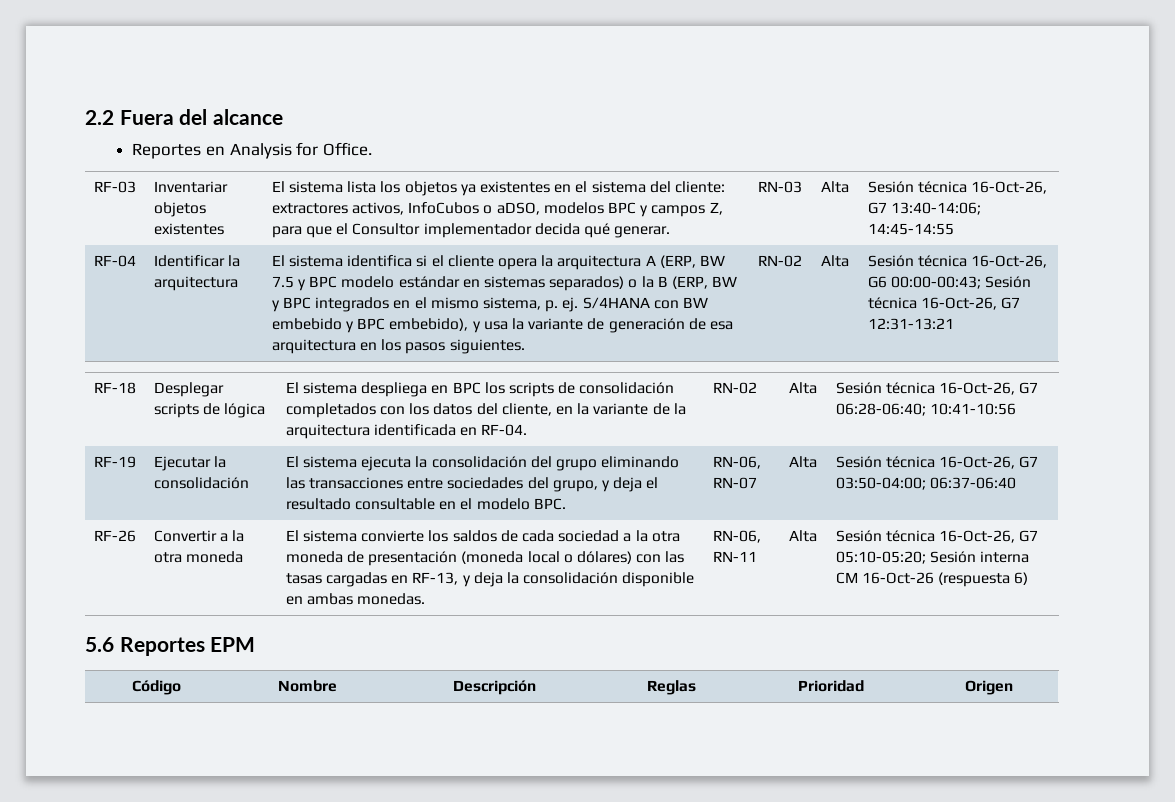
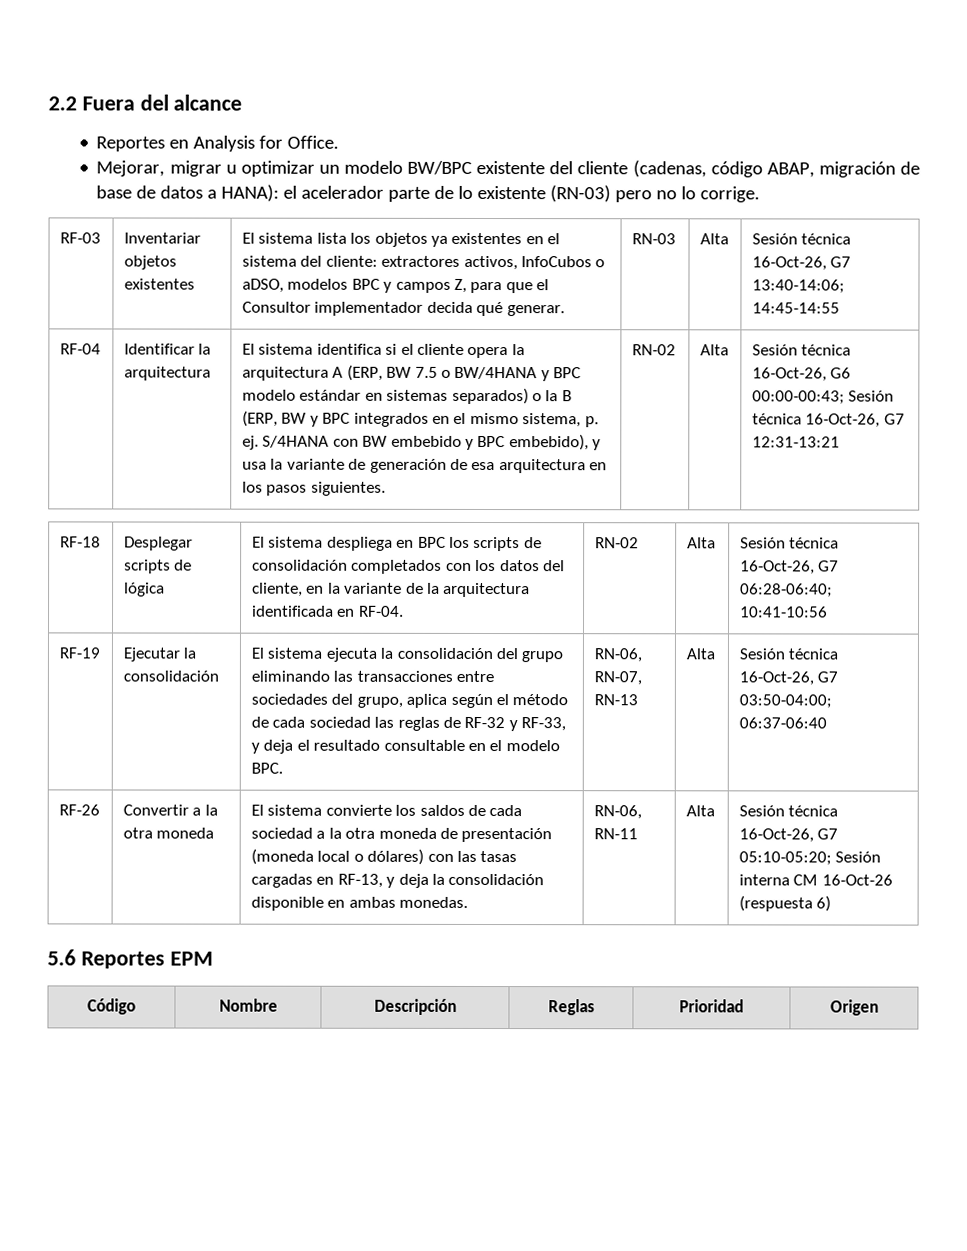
(372, 149) none -> [96,160,920,178] [96,184,761,203] // Mejorar, migrar u optimizar un modelo BW/BPC existente del cliente (cadenas, código ABAP, migración de base de datos a HANA): el acelerador parte de lo existente (RN-03) pero no lo corrige.
(294, 282) none -> [440,366,538,380] o BW/4HANA
(598, 486) none -> [406,693,569,709] [250,716,567,732] aplica según el método de cada sociedad las reglas de RF-32 y RF-33,
[712,477,757,489] RN-07 -> [593,671,642,686] [593,694,638,706] RN-07, RN-13

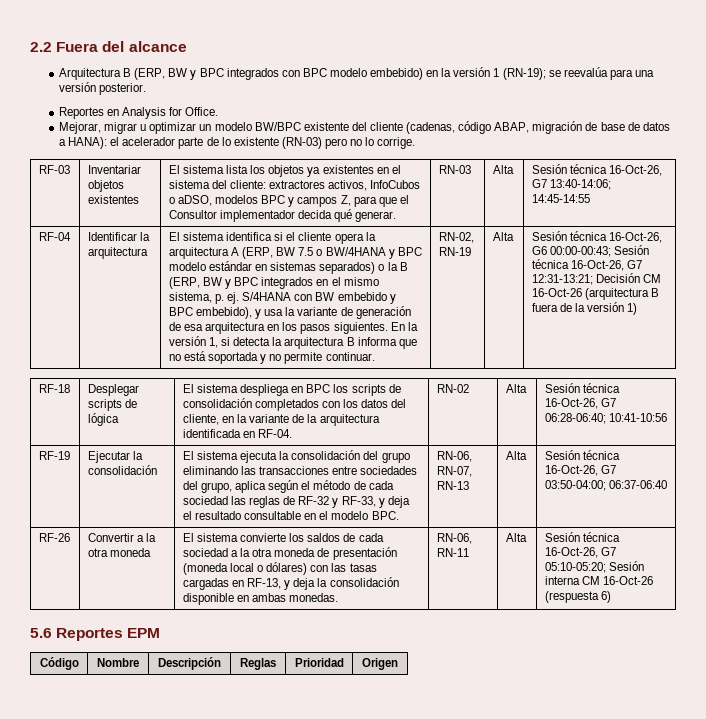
(243, 102) none -> [58,67,654,80] [58,82,147,95] // Arquitectura B (ERP, BW y BPC integrados con BPC modelo embebido) en la versión 1 (RN-19); se reevalúa para una versión posterior.
[631,344,676,356] | RN-02 -> [390,322,418,331] [168,336,417,349] [168,351,375,364] [438,232,474,243] [438,247,471,256] En la versión 1, si detecta la arquitectura B informa que no está soportada y no permite continuar. | RN-02, RN-19
[751,436,840,448] 12:31-13:21 -> [531,273,662,285] [531,288,660,300] [531,302,638,315] 12:31-13:21; Decisión CM 16-Oct-26 (arquitectura B fuera de la versión 1)

